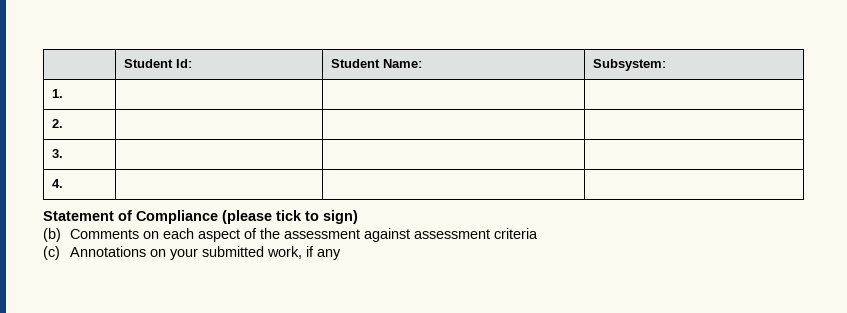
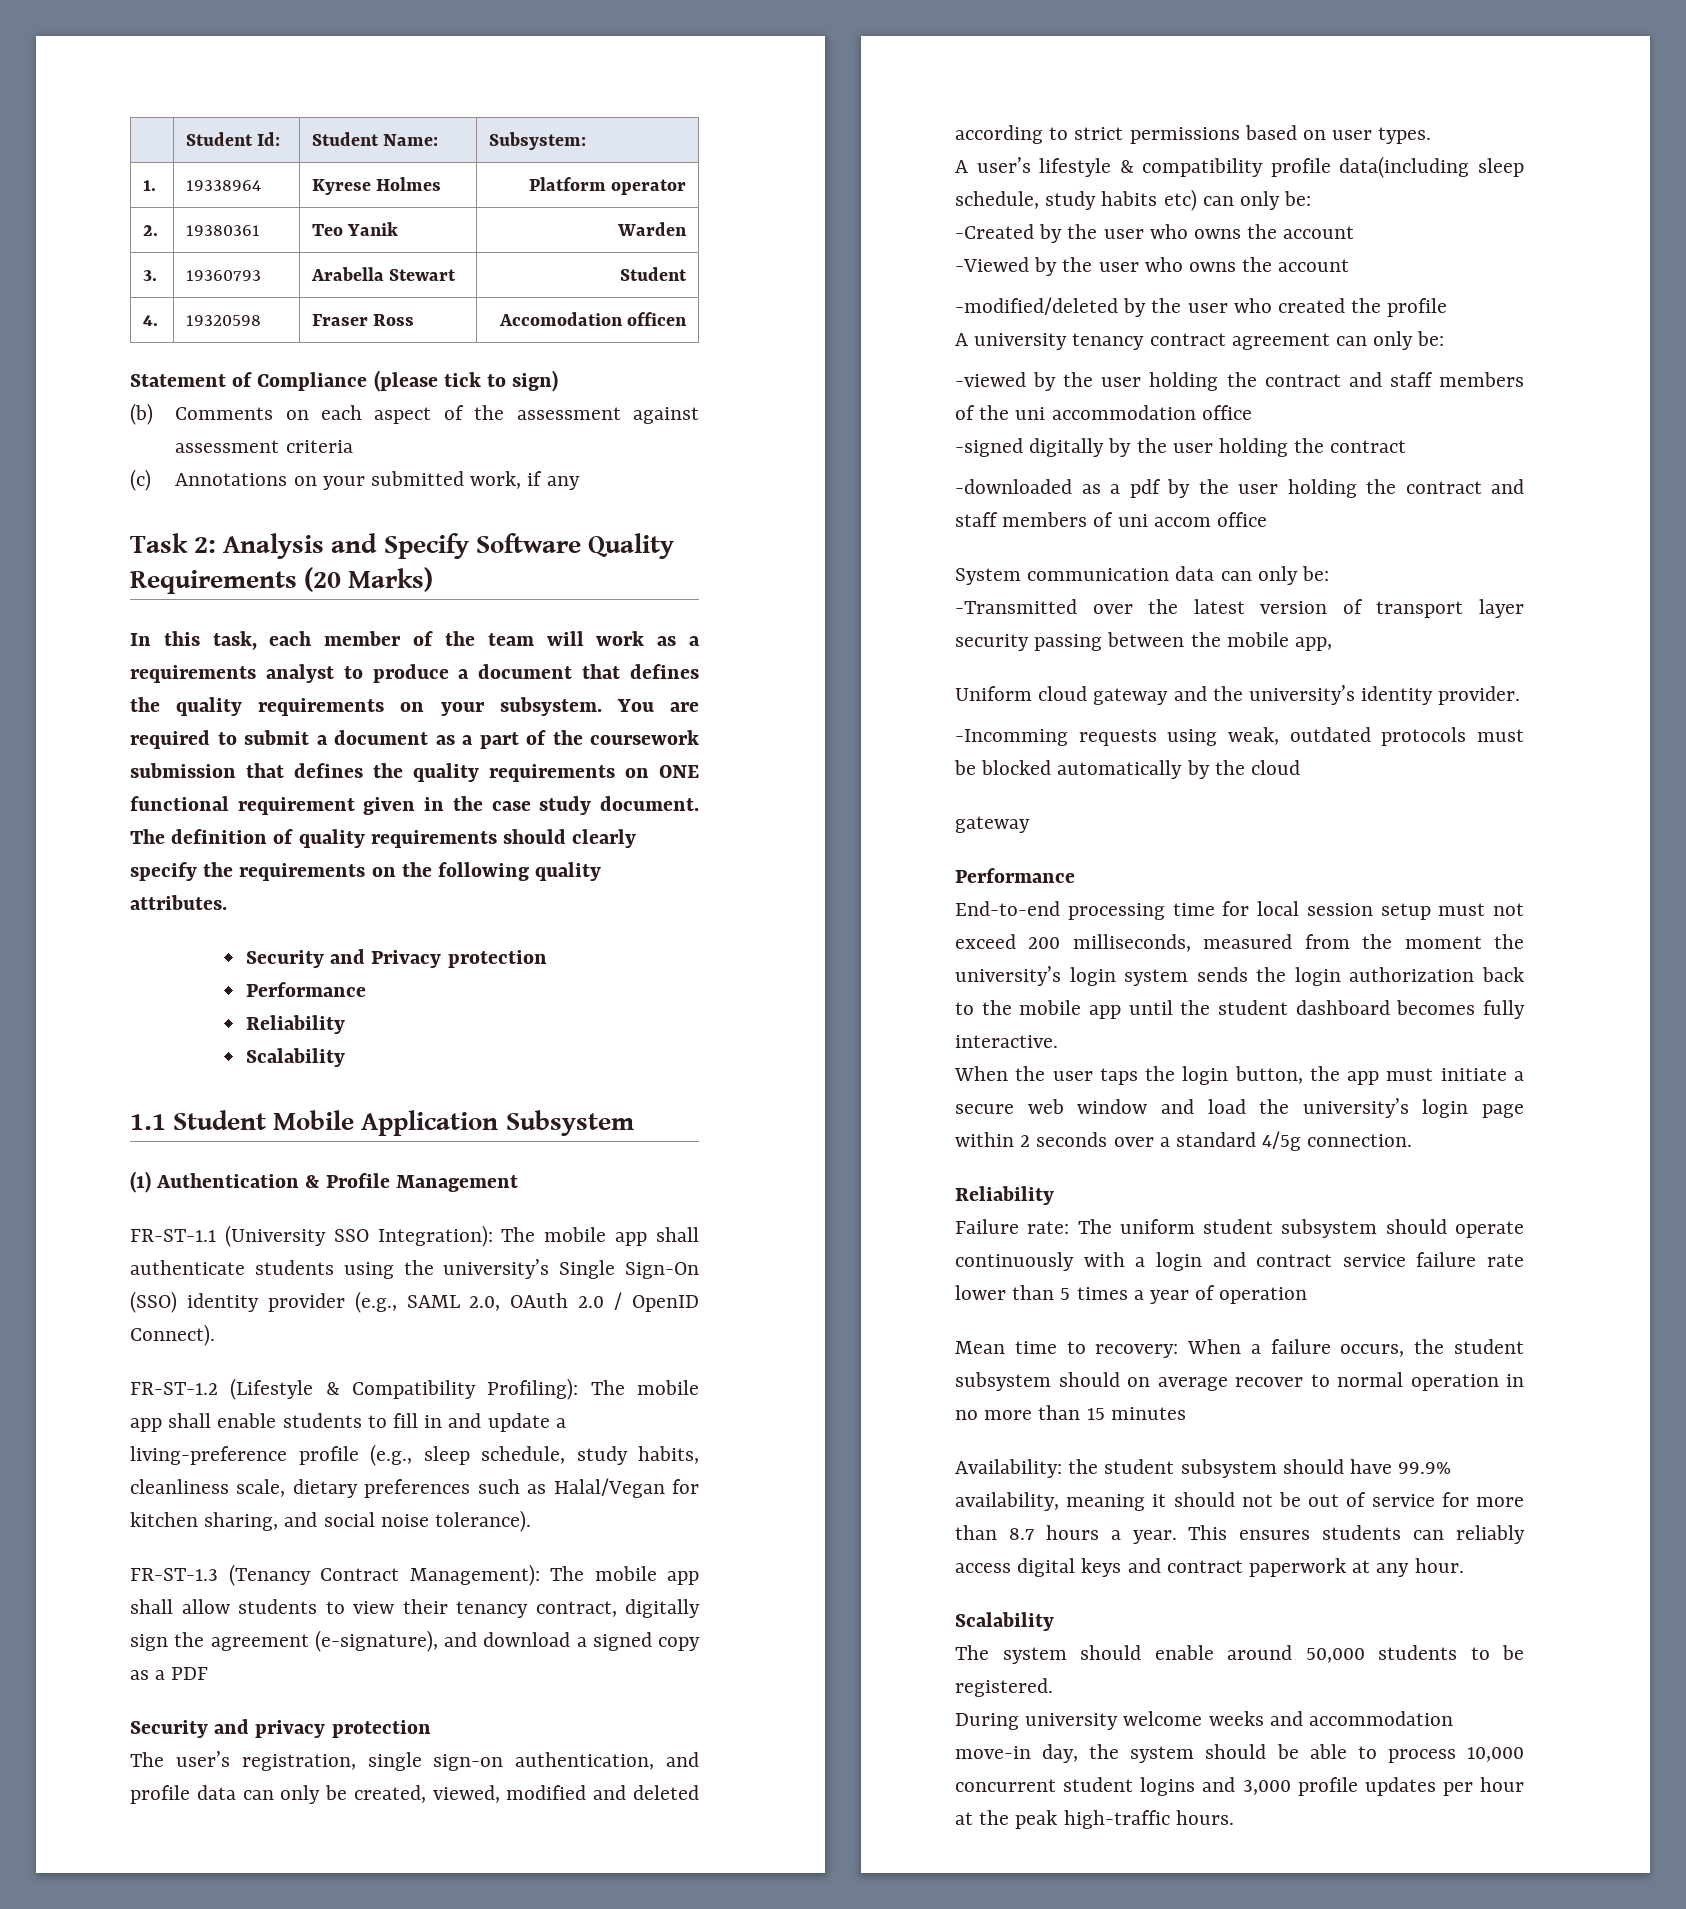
[52,119,64,128] [52,149,64,158] [52,179,64,188] | | // 2. | | | // 3. | | | // 4. | | | -> [185,180,261,191] [311,177,442,195] [528,177,687,195] [142,225,158,236] [185,225,260,236] [311,222,399,236] [617,222,688,236] [142,270,157,281] [185,270,261,281] [310,267,457,281] [620,267,688,281] [142,315,158,326] [185,315,261,326] [311,314,415,326] [498,312,688,326] 19338964 | Kyrese Holmes | Platform operator // 2. | 19380361 | Teo Yanik | Warden // 3. | 19360793 | Arabella Stewart | Student // 4. | 19320598 | Fraser Ross | Accomodation officen
(342, 254) none -> [130,533,674,559] [130,567,434,594] [130,631,700,650] [130,664,699,683] [130,697,699,716] [130,730,699,749] [130,763,699,782] [130,796,699,815] [130,829,637,848] [130,862,602,881] [130,895,227,910] [245,949,547,968] [245,982,366,997] [245,1015,345,1034] [245,1048,345,1067] [130,1110,634,1136] [130,1171,518,1193] [130,1225,699,1247] [130,1259,699,1279] [130,1291,700,1313] [130,1324,215,1346] [130,1378,699,1400] [130,1413,566,1432] [130,1444,699,1466] [130,1478,700,1498] [130,1510,532,1532] [130,1564,699,1586] [130,1599,700,1618] [130,1630,700,1652] [130,1667,209,1680] [130,1719,431,1738] [130,1751,699,1771] [130,1785,699,1804] [955,125,1432,144] [955,156,1524,178] [955,189,1312,211] [955,224,1355,243] [955,257,1350,276] [955,297,1448,317] [955,331,1445,350] [955,372,1524,391] [955,405,1252,420] [955,438,1407,457] [955,479,1524,498] [955,512,1268,527] [955,566,1330,585] [955,599,1524,618] [955,632,1333,651] [955,685,1521,705] [955,727,1524,746] [954,760,1301,779] [955,816,1030,833] [955,868,1075,883] [955,901,1524,920] [955,934,1524,952] [955,966,1524,986] [955,1000,1525,1019] [955,1035,1058,1048] [954,1066,1524,1085] [955,1098,1524,1118] [955,1131,1413,1151] [955,1186,1054,1205] [955,1219,1524,1238] [955,1252,1524,1271] [955,1285,1308,1304] [955,1339,1524,1358] [955,1372,1524,1391] [955,1405,1186,1420] [955,1459,1452,1478] [955,1492,1524,1511] [955,1525,1525,1544] [955,1558,1464,1577] [955,1612,1054,1631] [955,1645,1524,1664] [955,1678,1053,1697] [955,1711,1454,1730] [955,1744,1524,1763] [955,1777,1524,1796] [955,1810,1234,1829] // Task 2: Analysis and Specify Software Quality Requirements (20 Marks) // In this task, each member of the team will work as a requirements analyst to produce a document that defines the quality requirements on your subsystem. You are required to submit a document as a part of the coursework submission that defines the quality requirements on ONE functional requirement given in the case study document. The definition of quality requirements should clearly specify the requirements on the following quality attributes. // Security and Privacy protection // Performance // Reliability // Scalability // 1.1 Student Mobile Application Subsystem // (1) Authentication & Profile Management // FR-ST-1.1 (University SSO Integration): The mobile app shall authenticate students using the university’s Single Sign-On (SSO) identity provider (e.g., SAML 2.0, OAuth 2.0 / OpenID Connect). // FR-ST-1.2 (Lifestyle & Compatibility Profiling): The mobile app shall enable students to fill in and update a living-preference profile (e.g., sleep schedule, study habits, cleanliness scale, dietary preferences such as Halal/Vegan for kitchen sharing, and social noise tolerance). // FR-ST-1.3 (Tenancy Contract Management): The mobile app shall allow students to view their tenancy contract, digitally sign the agreement (e-signature), and download a signed copy as a PDF // Security and privacy protection // The user’s registration, single sign-on authentication, and profile data can only be created, viewed, modified and deleted according to strict permissions based on user types. // A user’s lifestyle & compatibility profile data(including sleep schedule, study habits etc) can only be: // -Created by the user who owns the account // -Viewed by the user who owns the account // -modified/deleted by the user who created the profile // A university tenancy contract agreement can only be: // -viewed by the user holding the contract and staff members of the uni accommodation office // -signed digitally by the user holding the contract // -downloaded as a pdf by the user holding the contract and staff members of uni accom office // System communication data can only be: // -Transmitted over the latest version of transport layer security passing between the mobile app, // Uniform cloud gateway and the university’s identity provider. // -Incomming requests using weak, outdated protocols must be blocked automatically by the cloud // gateway // Performance // End-to-end processing time for local session setup must not exceed 200 milliseconds, measured from the moment the university’s login system sends the login authorization back to the mobile app until the student dashboard becomes fully interactive. // When the user taps the login button, the app must initiate a secure web window and load the university’s login page within 2 seconds over a standard 4/5g connection. // Reliability // Failure rate: The uniform student subsystem should operate continuously with a login and contract service failure rate lower than 5 times a year of operation // Mean time to recovery: When a failure occurs, the student subsystem should on average recover to normal operation in no more than 15 minutes // Availability: the student subsystem should have 99.9% availability, meaning it should not be out of service for more than 8.7 hours a year. This ensures students can reliably access digital keys and contract paperwork at any hour. // Scalability // The system should enable around 50,000 students to be registered. // During university welcome weeks and accommodation move-in day, the system should be able to process 10,000 concurrent student logins and 3,000 profile updates per hour at the peak high-traffic hours.

